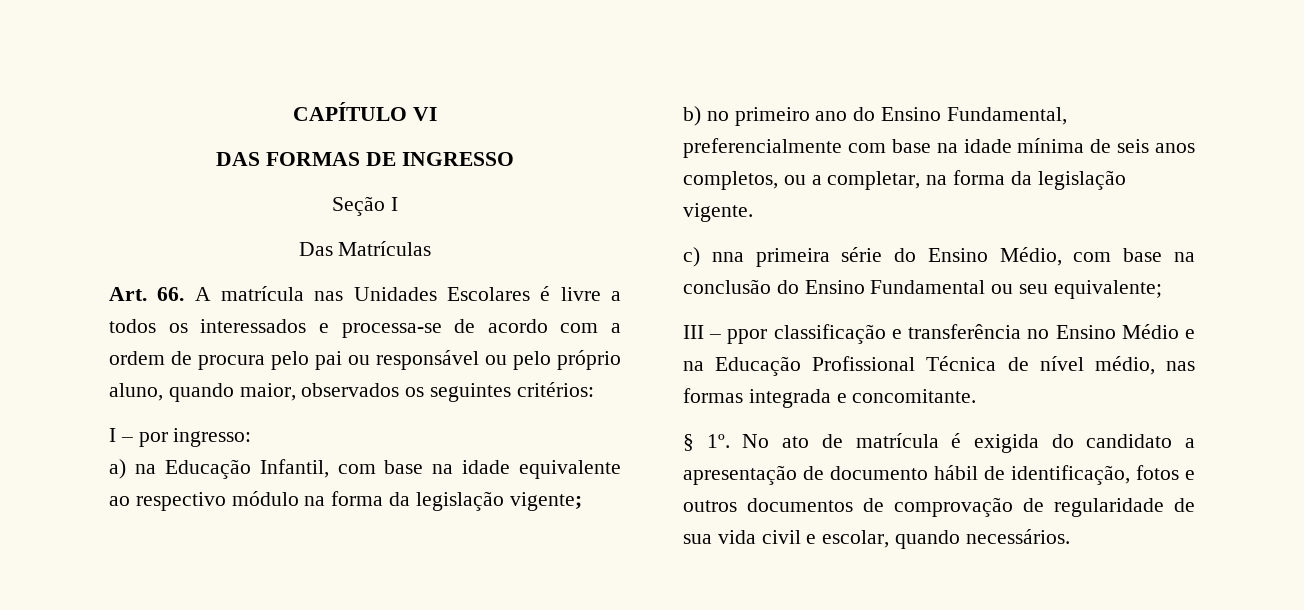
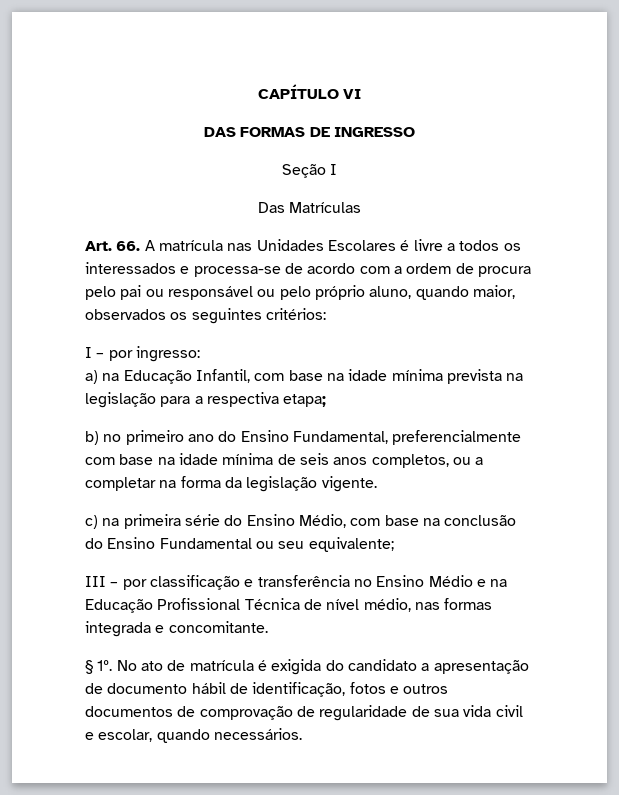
[519,460,621,479] [109,491,582,511] equivalente ao respectivo módulo na forma da legislação vigente; -> [391,369,524,384] [85,392,327,408] mínima prevista na legislação para a respectiva etapa;
[827,171,921,190] completar, -> [85,477,156,491] completar
[711,252,744,262] nna -> [102,518,120,526] na
[727,329,768,344] ppor -> [122,579,147,590] por

